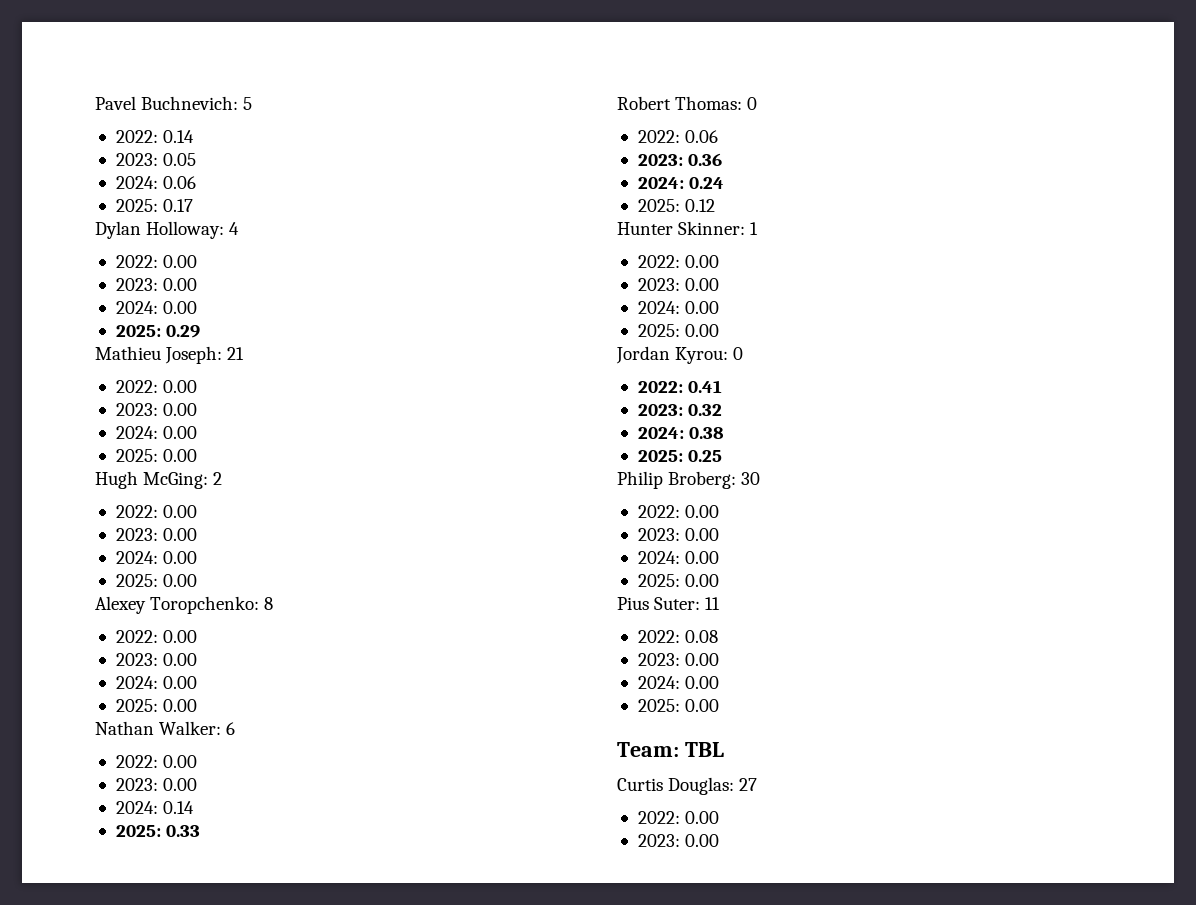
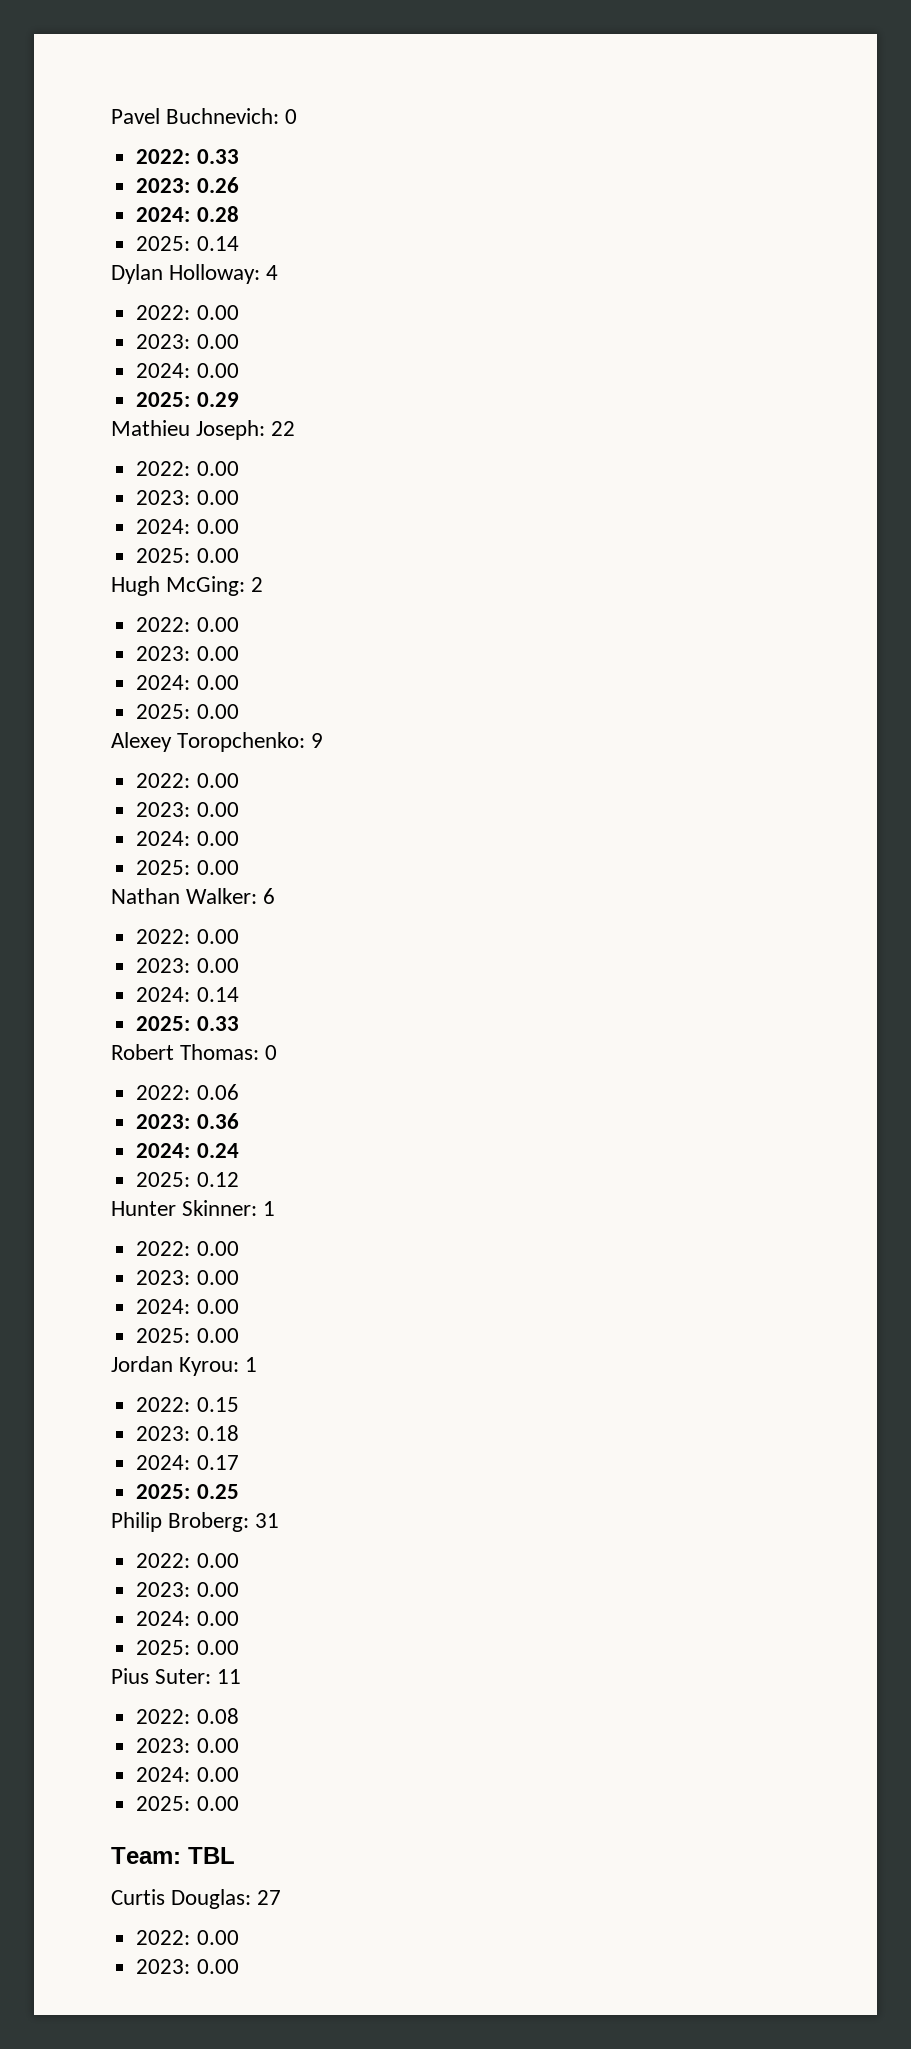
[243,97,253,110] [115,130,195,143] [115,153,197,166] [115,176,197,189] [115,199,194,212] 5 // 2022: 0.14 // 2023: 0.05 // 2024: 0.06 // 2025: 0.17 -> [285,109,298,124] [136,149,239,164] [136,177,239,193] [136,206,239,222] [136,236,239,251] 0 // 2022: 0.33 // 2023: 0.26 // 2024: 0.28 // 2025: 0.14
[227,347,245,360] 21 -> [271,421,296,436] 22
[264,597,274,610] 8 -> [311,733,324,748] 9
[733,347,744,360] [637,380,723,393] [637,404,723,416] [637,427,725,439] 0 // 2022: 0.41 // 2023: 0.32 // 2024: 0.38 -> [245,1357,258,1372] [136,1397,239,1412] [136,1425,239,1441] [136,1455,239,1470] 1 // 2022: 0.15 // 2023: 0.18 // 2024: 0.17
[741,472,761,485] 30 -> [255,1513,280,1528] 31

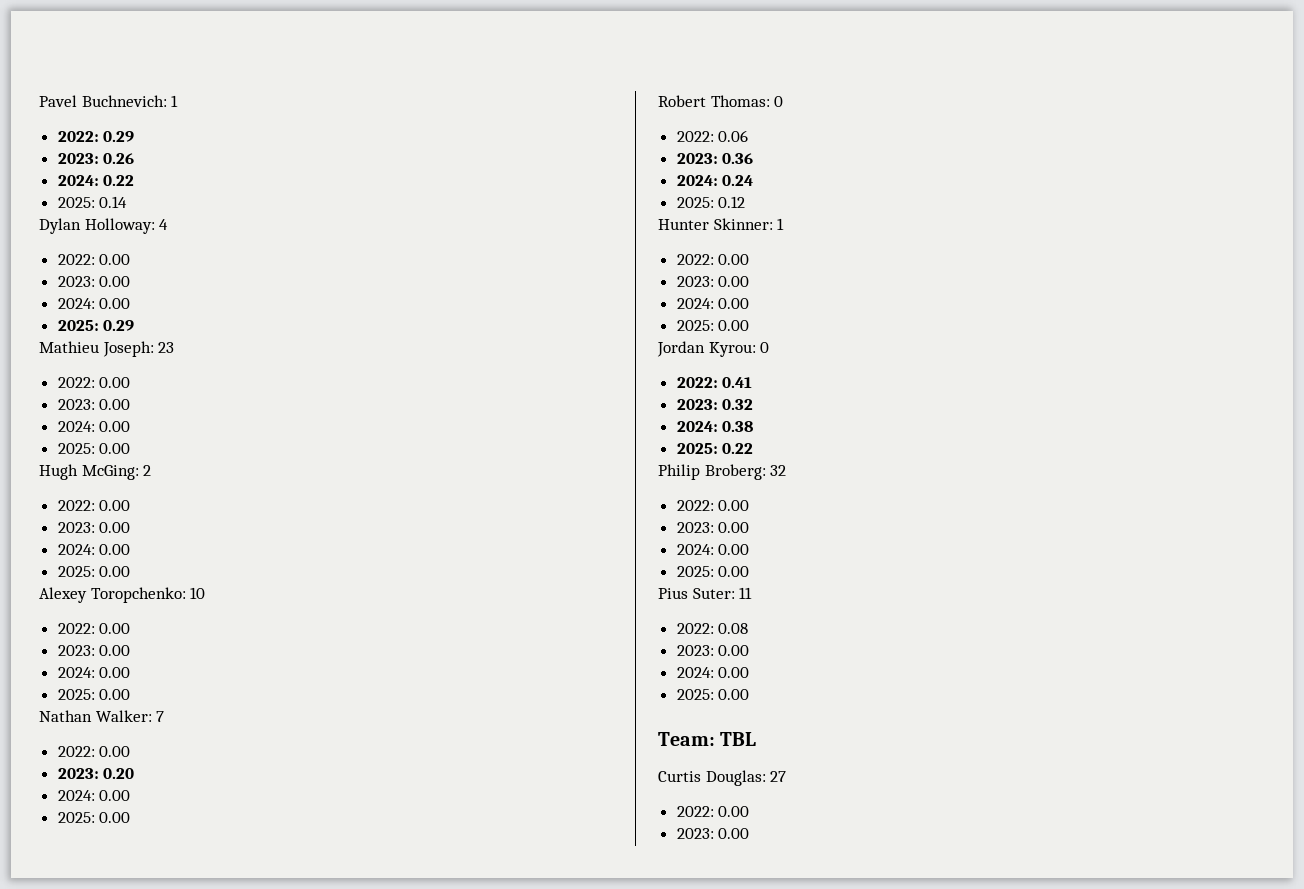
[285,109,298,124] [136,149,239,164] 0 // 2022: 0.33 -> [171,95,179,107] [57,131,135,142] 1 // 2022: 0.29
[196,206,239,222] 0.28 -> [103,175,135,186] 0.22
[271,421,296,436] 22 -> [158,342,175,353] 23
[311,733,324,748] 9 -> [190,587,206,599] 10
[263,888,276,904] [136,929,239,944] [136,958,239,973] [136,987,239,1002] [136,1016,239,1031] 6 // 2022: 0.00 // 2023: 0.00 // 2024: 0.14 // 2025: 0.33 -> [156,711,165,722] [57,746,131,757] [57,768,135,779] [57,790,131,801] [57,812,131,823] 7 // 2022: 0.00 // 2023: 0.20 // 2024: 0.00 // 2025: 0.00
[245,1357,258,1372] [136,1397,239,1412] [136,1425,239,1441] [136,1455,239,1470] [136,1484,239,1499] 1 // 2022: 0.15 // 2023: 0.18 // 2024: 0.17 // 2025: 0.25 -> [760,342,770,353] [676,377,753,388] [676,399,754,410] [676,421,754,432] [676,443,754,454] 0 // 2022: 0.41 // 2023: 0.32 // 2024: 0.38 // 2025: 0.22
[255,1513,280,1528] 31 -> [770,465,787,476] 32

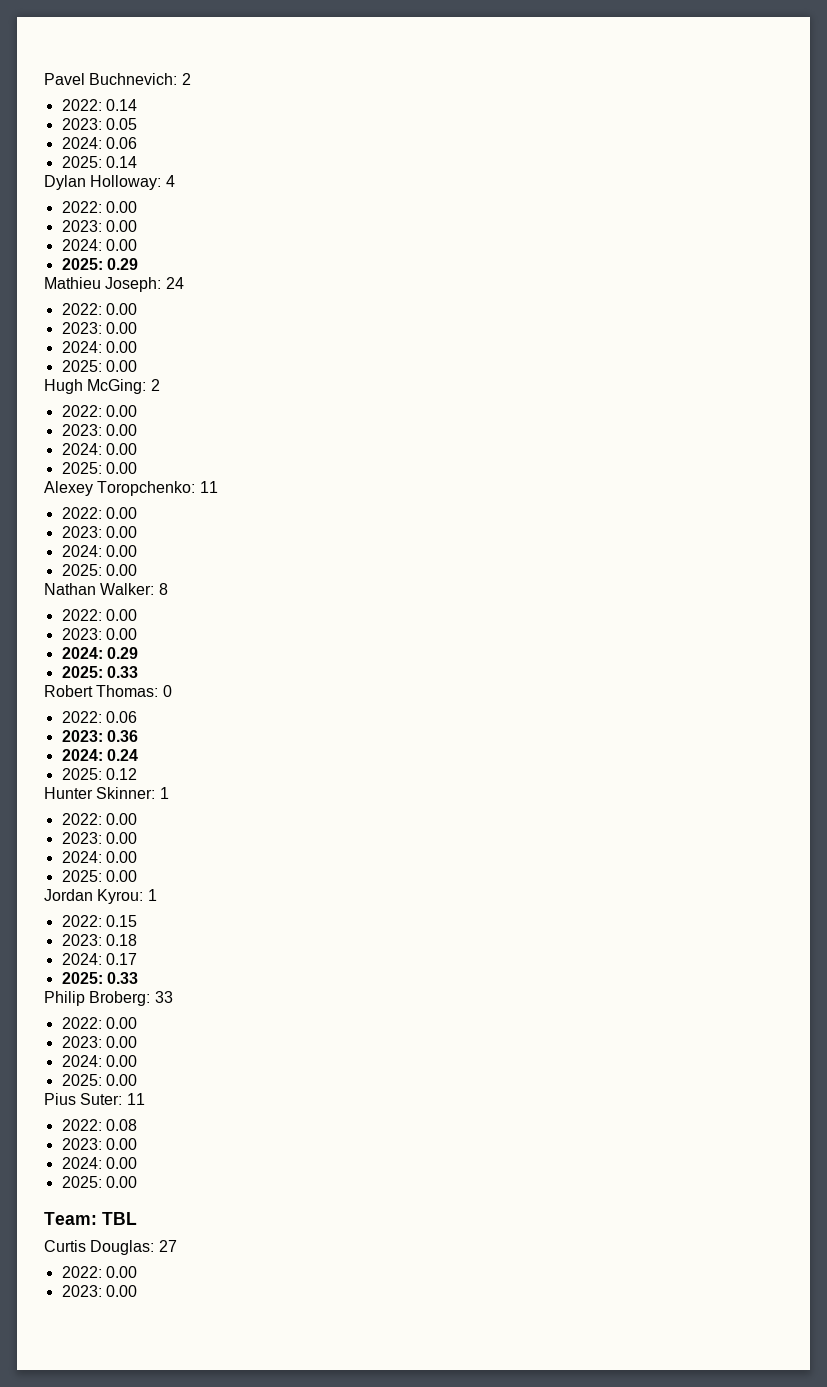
[171,95,179,107] [57,131,135,142] [57,153,135,164] [57,175,135,186] 1 // 2022: 0.29 // 2023: 0.26 // 2024: 0.22 -> [181,73,191,85] [61,99,137,111] [61,118,137,130] [61,137,137,149] 2 // 2022: 0.14 // 2023: 0.05 // 2024: 0.06
[158,342,175,353] 23 -> [165,277,184,289] 24
[190,587,206,599] 10 -> [199,481,218,493] 11
[156,711,165,722] [57,746,131,757] [57,768,135,779] [57,790,131,801] [57,812,131,823] 7 // 2022: 0.00 // 2023: 0.20 // 2024: 0.00 // 2025: 0.00 -> [158,583,168,595] [61,609,137,621] [61,628,137,640] [61,647,138,659] [61,666,138,678] 8 // 2022: 0.00 // 2023: 0.00 // 2024: 0.29 // 2025: 0.33
[760,342,770,353] [676,377,753,388] [676,399,754,410] [676,421,754,432] [676,443,754,454] 0 // 2022: 0.41 // 2023: 0.32 // 2024: 0.38 // 2025: 0.22 -> [147,889,157,901] [61,915,137,927] [61,934,137,946] [61,953,137,965] [61,972,138,984] 1 // 2022: 0.15 // 2023: 0.18 // 2024: 0.17 // 2025: 0.33
[770,465,787,476] 32 -> [154,991,173,1003] 33

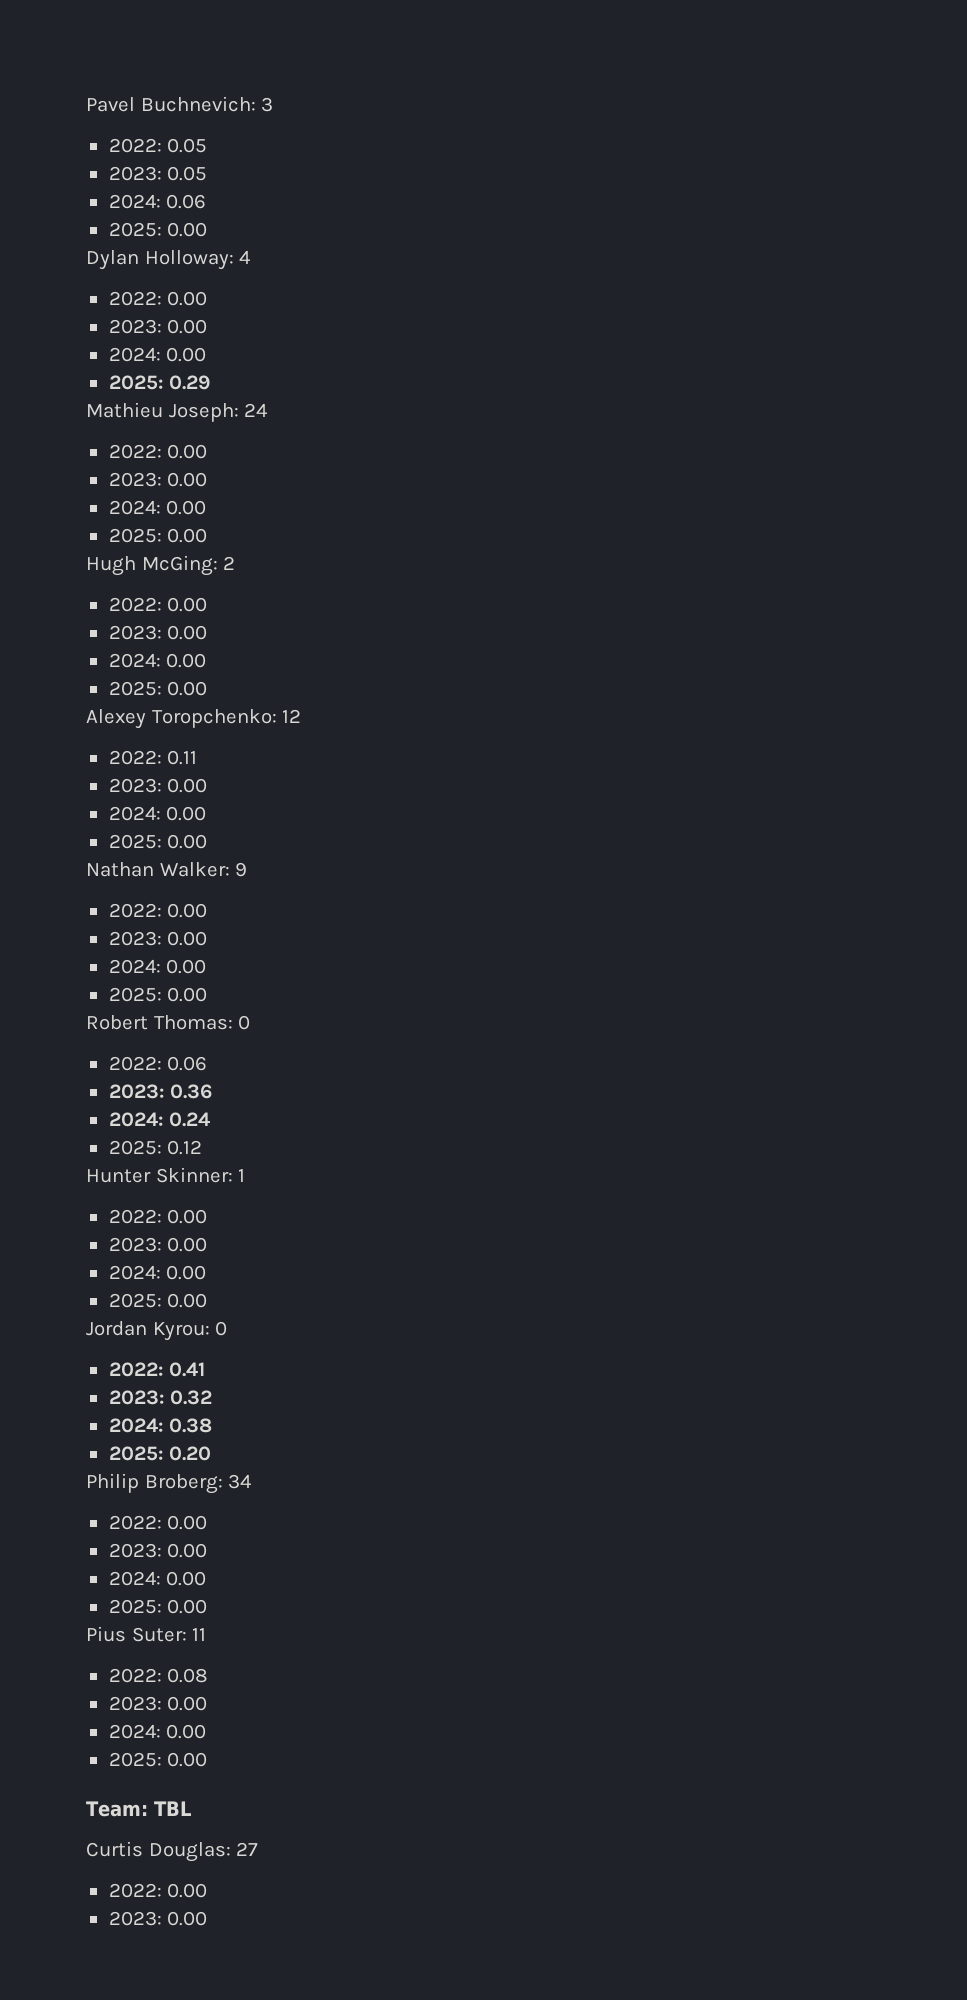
[181,73,191,85] [61,99,137,111] 2 // 2022: 0.14 -> [261,97,274,112] [108,138,208,153] 3 // 2022: 0.05
[105,156,137,168] 0.14 -> [167,222,208,237] 0.00
[199,481,218,493] [61,507,137,519] [61,526,137,538] [61,545,137,557] [61,564,137,576] [44,583,168,595] [61,609,137,621] [61,628,137,640] [61,647,138,659] [61,666,138,678] 11 // 2022: 0.00 // 2023: 0.00 // 2024: 0.00 // 2025: 0.00 // Nathan Walker: 8 // 2022: 0.00 // 2023: 0.00 // 2024: 0.29 // 2025: 0.33 -> [282,709,302,723] [108,750,198,765] [108,778,208,793] [108,806,207,821] [108,834,208,849] [86,862,248,877] [108,903,208,918] [108,931,208,946] [108,959,207,974] [108,987,208,1002] 12 // 2022: 0.11 // 2023: 0.00 // 2024: 0.00 // 2025: 0.00 // Nathan Walker: 9 // 2022: 0.00 // 2023: 0.00 // 2024: 0.00 // 2025: 0.00
[147,889,157,901] [61,915,137,927] [61,934,137,946] [61,953,137,965] [61,972,138,984] 1 // 2022: 0.15 // 2023: 0.18 // 2024: 0.17 // 2025: 0.33 -> [215,1321,228,1336] [108,1362,206,1377] [108,1390,213,1405] [108,1418,213,1433] [108,1446,212,1461] 0 // 2022: 0.41 // 2023: 0.32 // 2024: 0.38 // 2025: 0.20
[154,991,173,1003] 33 -> [228,1474,252,1489] 34

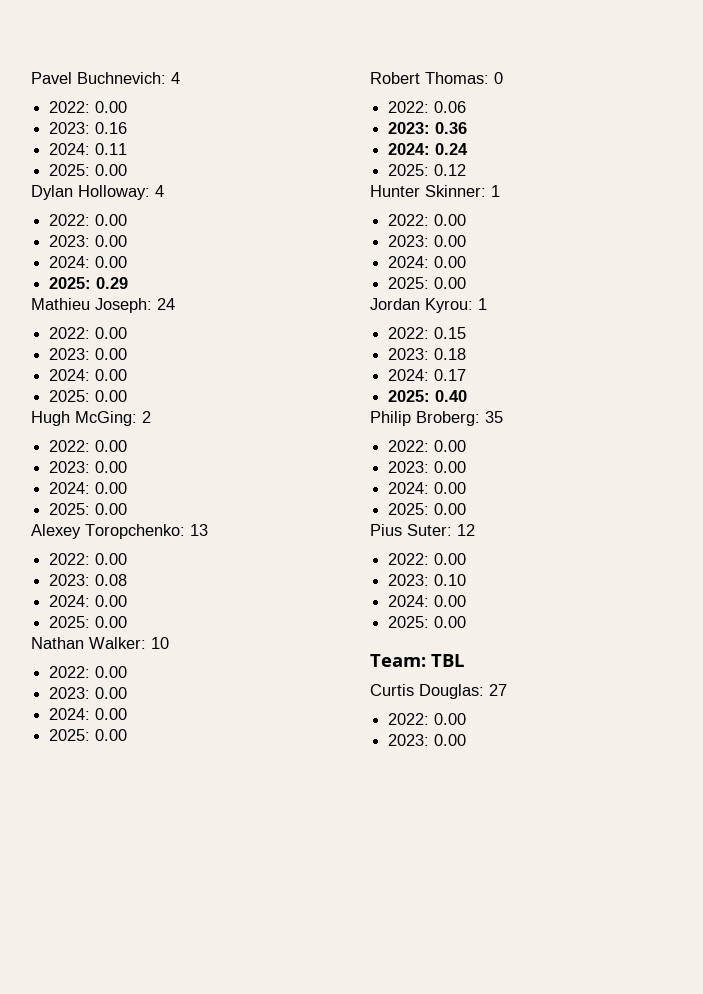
[261,97,274,112] [108,138,208,153] [108,166,208,181] [108,194,207,209] 3 // 2022: 0.05 // 2023: 0.05 // 2024: 0.06 -> [171,72,180,84] [49,101,128,113] [49,122,128,134] [49,143,128,155] 4 // 2022: 0.00 // 2023: 0.16 // 2024: 0.11
[282,709,302,723] [108,750,198,765] [108,778,208,793] 12 // 2022: 0.11 // 2023: 0.00 -> [190,524,208,536] [49,553,128,565] [49,574,128,586] 13 // 2022: 0.00 // 2023: 0.08
[235,862,248,877] 9 -> [151,637,169,649] 10
[215,1321,228,1336] [108,1362,206,1377] [108,1390,213,1405] [108,1418,213,1433] [108,1446,212,1461] 0 // 2022: 0.41 // 2023: 0.32 // 2024: 0.38 // 2025: 0.20 -> [478,298,487,310] [388,327,467,339] [388,348,467,360] [388,369,467,381] [388,390,468,402] 1 // 2022: 0.15 // 2023: 0.18 // 2024: 0.17 // 2025: 0.40
[228,1474,252,1489] 34 -> [485,411,503,423] 35
[192,1628,207,1641] [108,1668,209,1683] [108,1696,208,1711] 11 // 2022: 0.08 // 2023: 0.00 -> [457,524,475,536] [388,553,467,565] [388,574,467,586] 12 // 2022: 0.00 // 2023: 0.10

